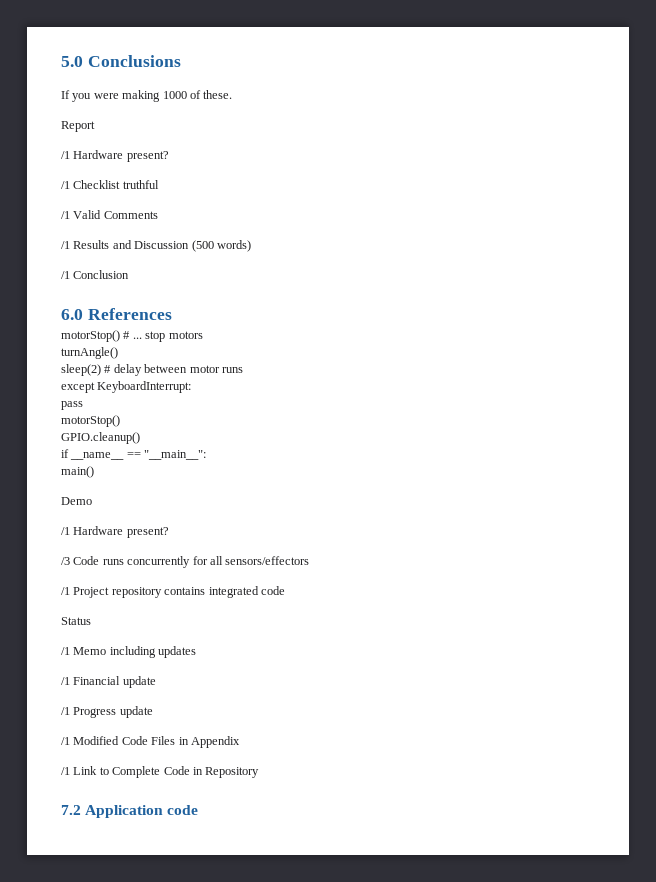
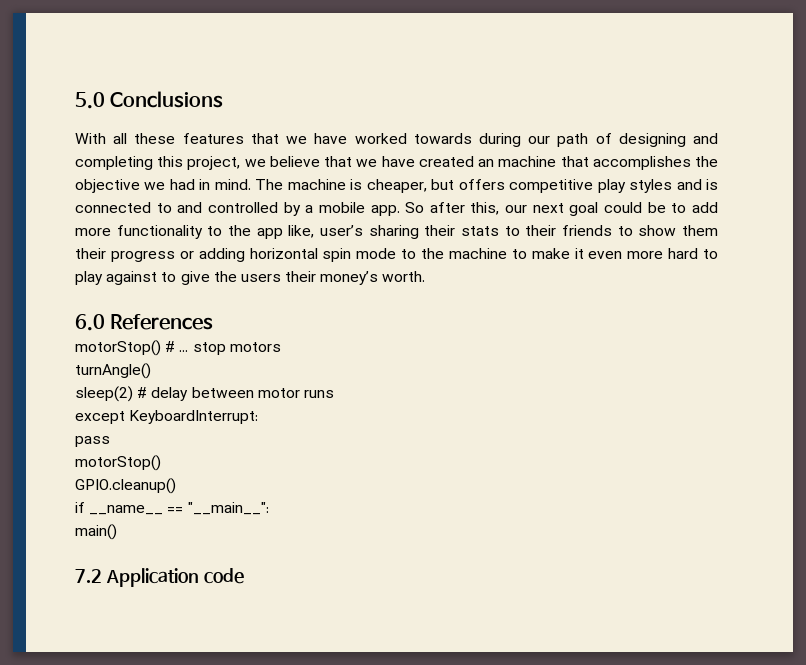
[61,90,233,102] [61,121,95,132] [61,150,169,162] [61,180,159,189] [61,210,158,219] [61,240,251,252] [61,270,130,279] If you were making 1000 of these. // Report // /1 Hardware present? // /1 Checklist truthful // /1 Valid Comments // /1 Results and Discussion (500 words) // /1 Conclusion -> [75,133,718,147] [75,156,718,170] [75,179,719,193] [75,202,718,216] [75,225,718,239] [75,248,718,262] [75,271,426,285] With all these features that we have worked towards during our path of designing and completing this project, we believe that we have created an machine that accomplishes the objective we had in mind. The machine is cheaper, but offers competitive play styles and is connected to and controlled by a mobile app. So after this, our next goal could be to add more functionality to the app like, user’s sharing their stats to their friends to show them their progress or adding horizontal spin mode to the machine to make it even more hard to play against to give the users their money’s worth.
[61,497,92,505] [61,526,169,538] [61,556,310,568] [61,586,285,598] [61,617,91,625] [61,646,197,658] [61,676,156,688] [61,706,153,718] [61,736,240,748] [61,766,260,778] // Demo // /1 Hardware present? // /3 Code runs concurrently for all sensors/effectors // /1 Project repository contains integrated code // Status // /1 Memo including updates // /1 Financial update // /1 Progress update // /1 Modified Code Files in Appendix // /1 Link to Complete Code in Repository -> (117, 532) none

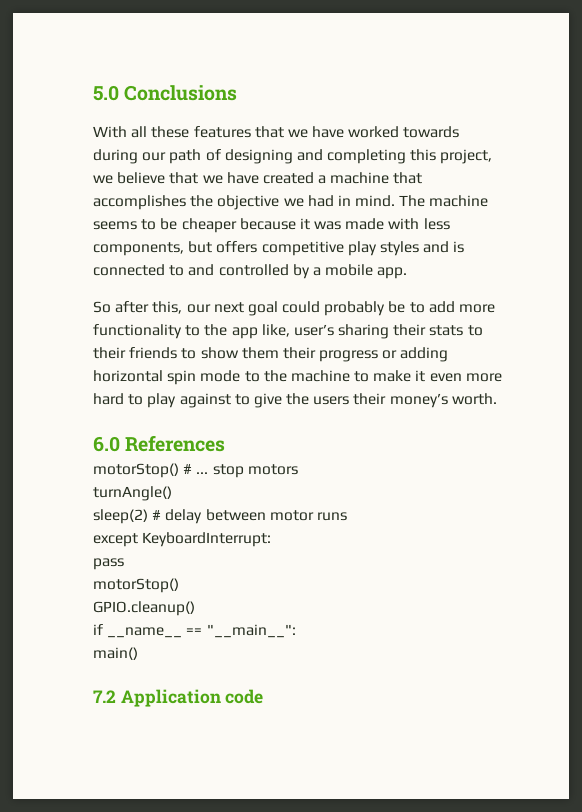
[478,159,495,167] an -> [318,175,327,184] a
[350,179,427,193] is cheaper, -> [93,218,450,233] [93,242,184,256] seems to be cheaper because it was made with less components,
(400, 210) none -> (408, 273) //
(643, 207) none -> [324,301,386,316] probably

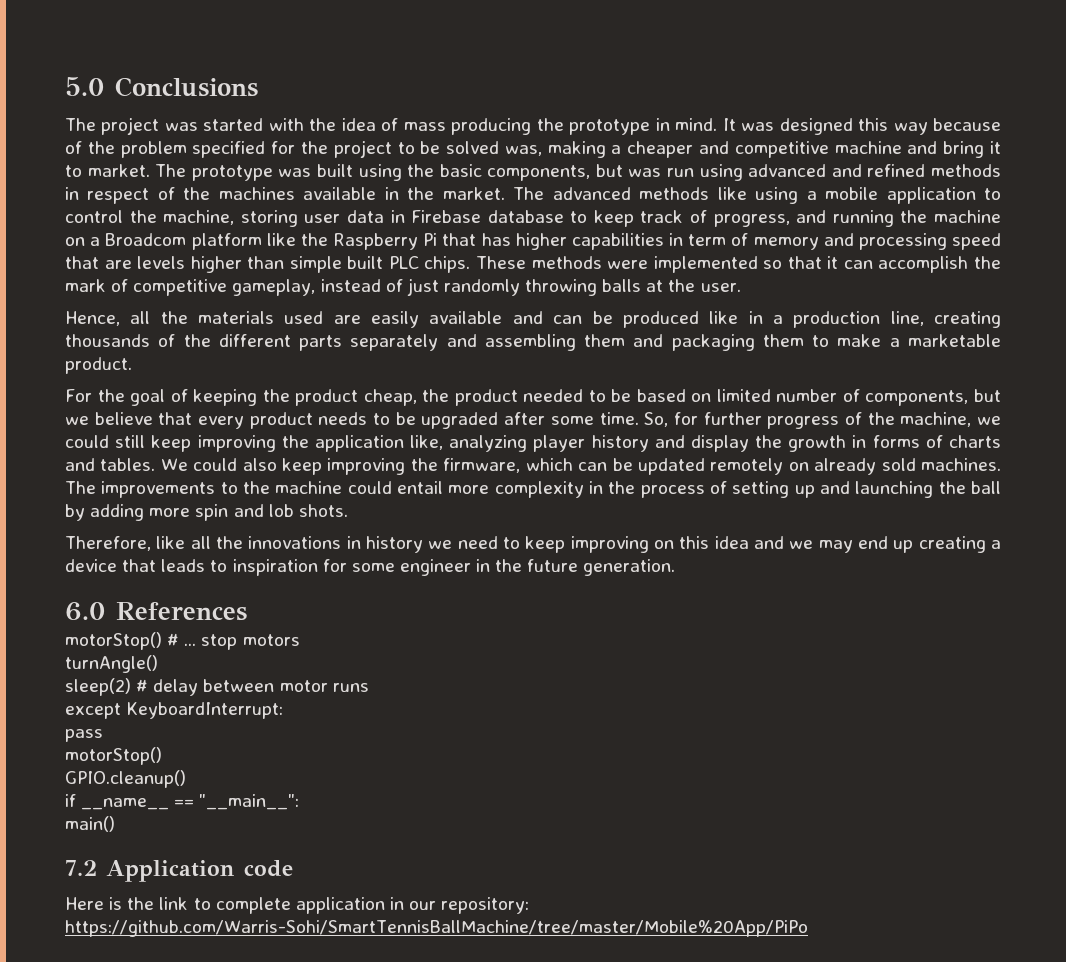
[93,126,460,138] [93,149,493,164] [93,172,423,184] [93,195,489,210] [93,218,450,233] [93,241,465,256] [93,264,408,279] [93,301,496,316] [93,324,483,339] [93,347,449,362] [93,370,502,385] [93,393,497,408] With all these features that we have worked towards during our path of designing and completing this project, we believe that we have created a machine that accomplishes the objective we had in mind. The machine seems to be cheaper because it was made with less components, but offers competitive play styles and is connected to and controlled by a mobile app. // So after this, our next goal could probably be to add more functionality to the app like, user’s sharing their stats to their friends to show them their progress or adding horizontal spin mode to the machine to make it even more hard to play against to give the users their money’s worth. -> [65,117,1002,135] [65,140,1001,158] [65,164,1002,181] [65,187,1002,204] [65,210,1002,227] [65,233,1001,250] [65,256,1001,273] [65,278,741,296] [65,311,1002,328] [65,334,1001,351] [65,357,132,374] [65,389,1001,406] [65,412,1002,429] [65,435,1001,452] [65,458,1001,475] [65,481,1002,498] [65,504,348,521] [65,536,1002,553] [65,559,676,576] The project was started with the idea of mass producing the prototype in mind. It was designed this way because of the problem specified for the project to be solved was, making a cheaper and competitive machine and bring it to market. The prototype was built using the basic components, but was run using advanced and refined methods in respect of the machines available in the market. The advanced methods like using a mobile application to control the machine, storing user data in Firebase database to keep track of progress, and running the machine on a Broadcom platform like the Raspberry Pi that has higher capabilities in term of memory and processing speed that are levels higher than simple built PLC chips. These methods were implemented so that it can accomplish the mark of competitive gameplay, instead of just randomly throwing balls at the user. // Hence, all the materials used are easily available and can be produced like in a production line, creating thousands of the different parts separately and assembling them and packaging them to make a marketable product. // For the goal of keeping the product cheap, the product needed to be based on limited number of components, but we believe that every product needs to be upgraded after some time. So, for further progress of the machine, we could still keep improving the application like, analyzing player history and display the growth in forms of charts and tables. We could also keep improving the firmware, which can be updated remotely on already sold machines. The improvements to the machine could entail more complexity in the process of setting up and launching the ball by adding more spin and lob shots. // Therefore, like all the innovations in history we need to keep improving on this idea and we may end up creating a device that leads to inspiration for some engineer in the future generation.
(264, 696) none -> [65,897,530,914] [65,920,808,937] // Here is the link to complete application in our repository: https://github.com/Warris-Sohi/SmartTennisBallMachine/tree/master/Mobile%20App/PiPo

